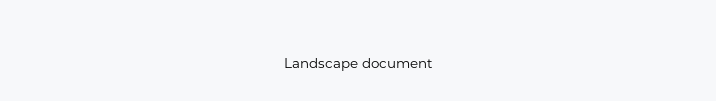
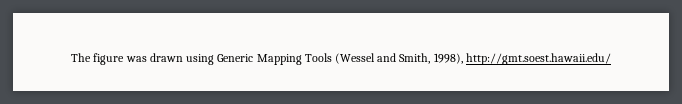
[284,58,433,71] Landscape document -> [71,53,611,65] The figure was drawn using Generic Mapping Tools (Wessel and Smith, 1998), http://gmt.soest.hawaii.edu/

